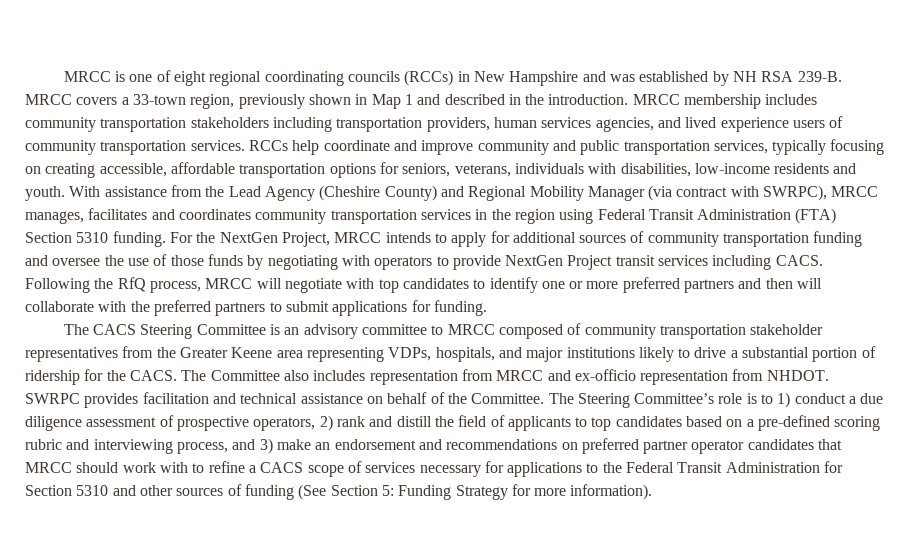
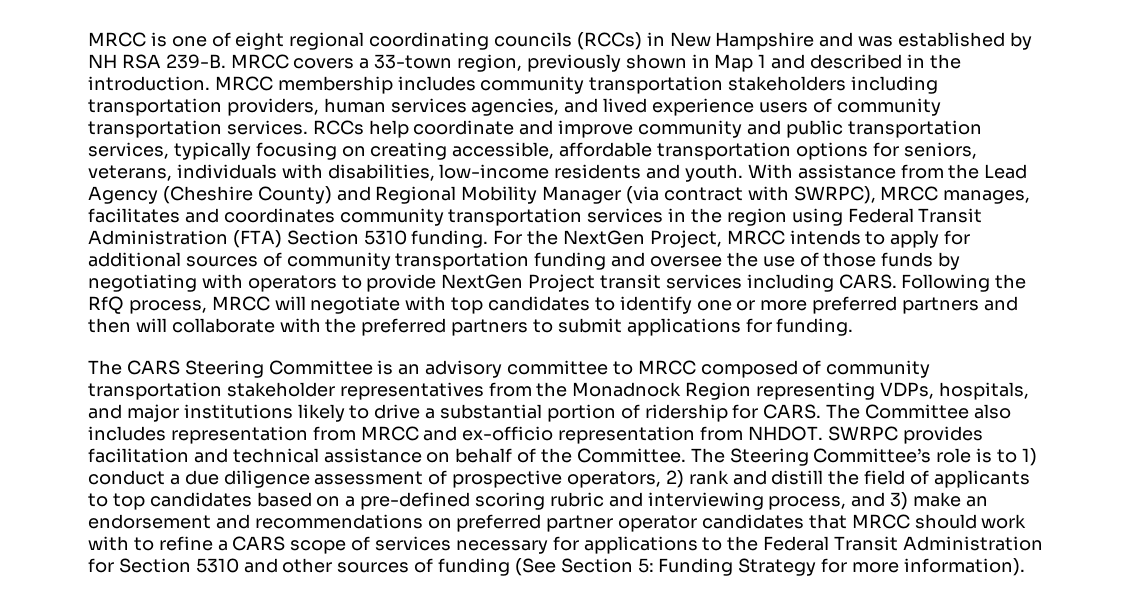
[775,255,823,266] CACS. -> [838,274,897,289] CARS.
[93,324,137,335] CACS -> [126,360,180,375] CARS
[179,347,303,358] Greater Keene area -> [572,382,752,400] Monadnock Region
[106,370,177,381] the CACS. -> [763,404,822,419] CARS.
[260,462,304,473] CACS -> [232,536,286,551] CARS

